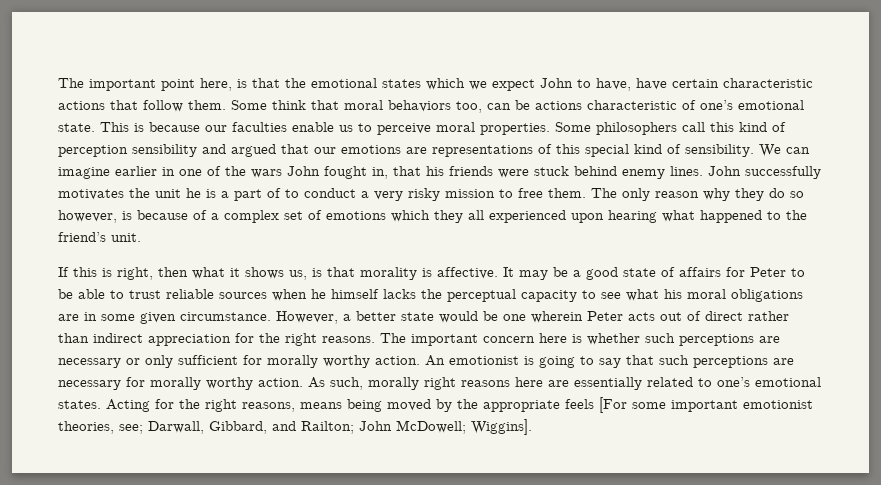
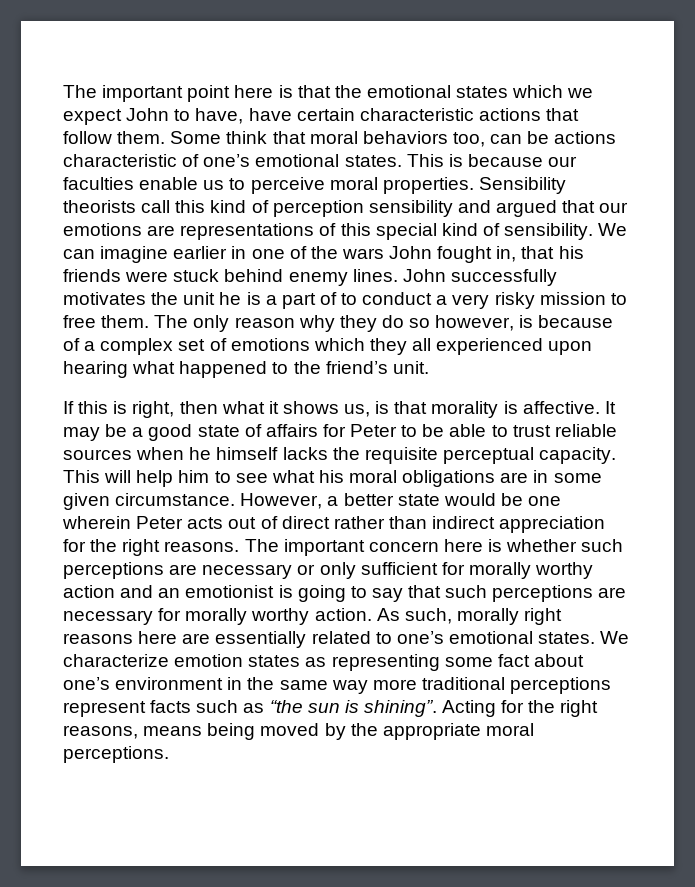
[200,78,232,91] here, -> [234,85,274,98] here
[58,123,95,132] state. -> [344,155,402,167] states.
[555,122,677,135] Some philosophers -> [478,177,566,194] [63,200,136,213] Sensibility theorists
[447,289,577,302] perceptual capacity -> [364,447,617,464] [63,470,210,487] requisite perceptual capacity. This will help him
[375,355,445,366] action. An -> [63,585,181,598] action and an
(101, 404) none -> [600,631,630,644] [63,654,584,671] [63,677,612,694] [63,700,437,717] We characterize emotion states as representing some fact about one’s environment in the same way more traditional perceptions represent facts such as “the sun is shining”.
[565,397,813,413] [58,419,532,435] feels [For some important emotionist theories, see; Darwall, Gibbard, and Railton; John McDowell; Wiggins]. -> [485,723,534,736] [63,746,169,763] moral perceptions.

